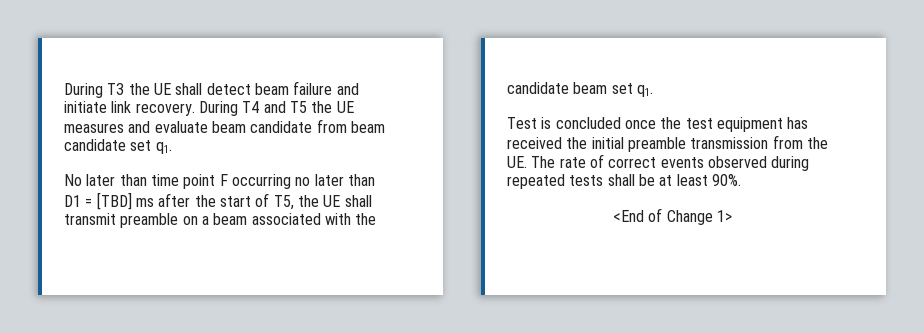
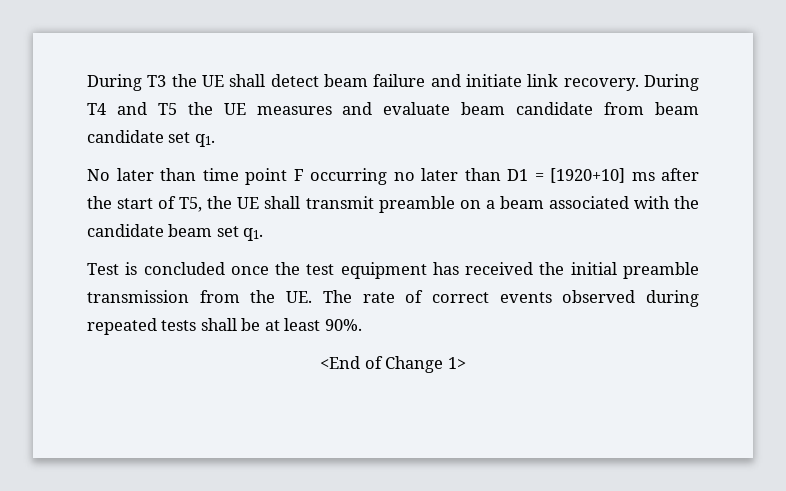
[96,192,132,210] [TBD] -> [550,168,625,183] [1920+10]

